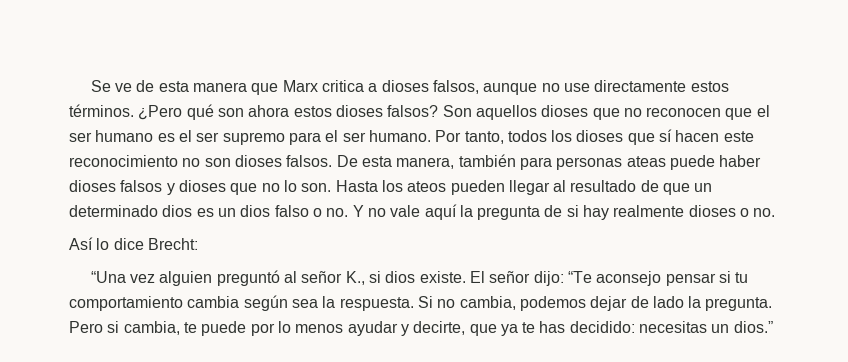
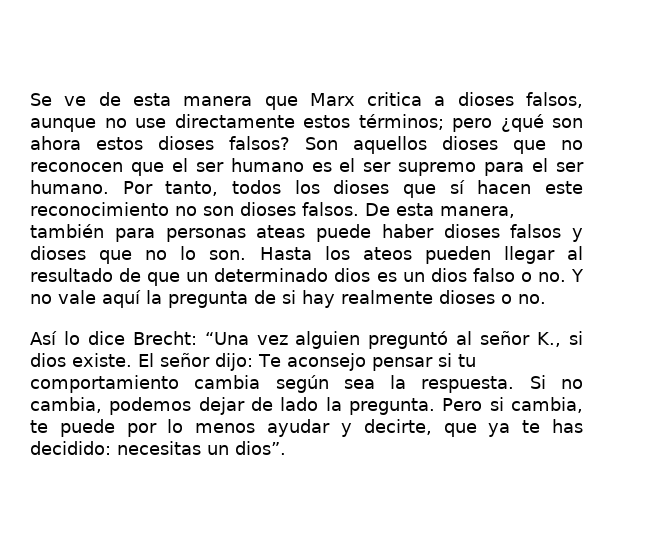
[69,104,214,120] términos. ¿Pero qué -> [358,114,544,132] términos; pero ¿qué
(198, 244) // -> (197, 338) none
[567,271,592,283] “Te -> [258,354,281,367] Te
[733,321,773,333] dios.” -> [235,441,286,455] dios”.

